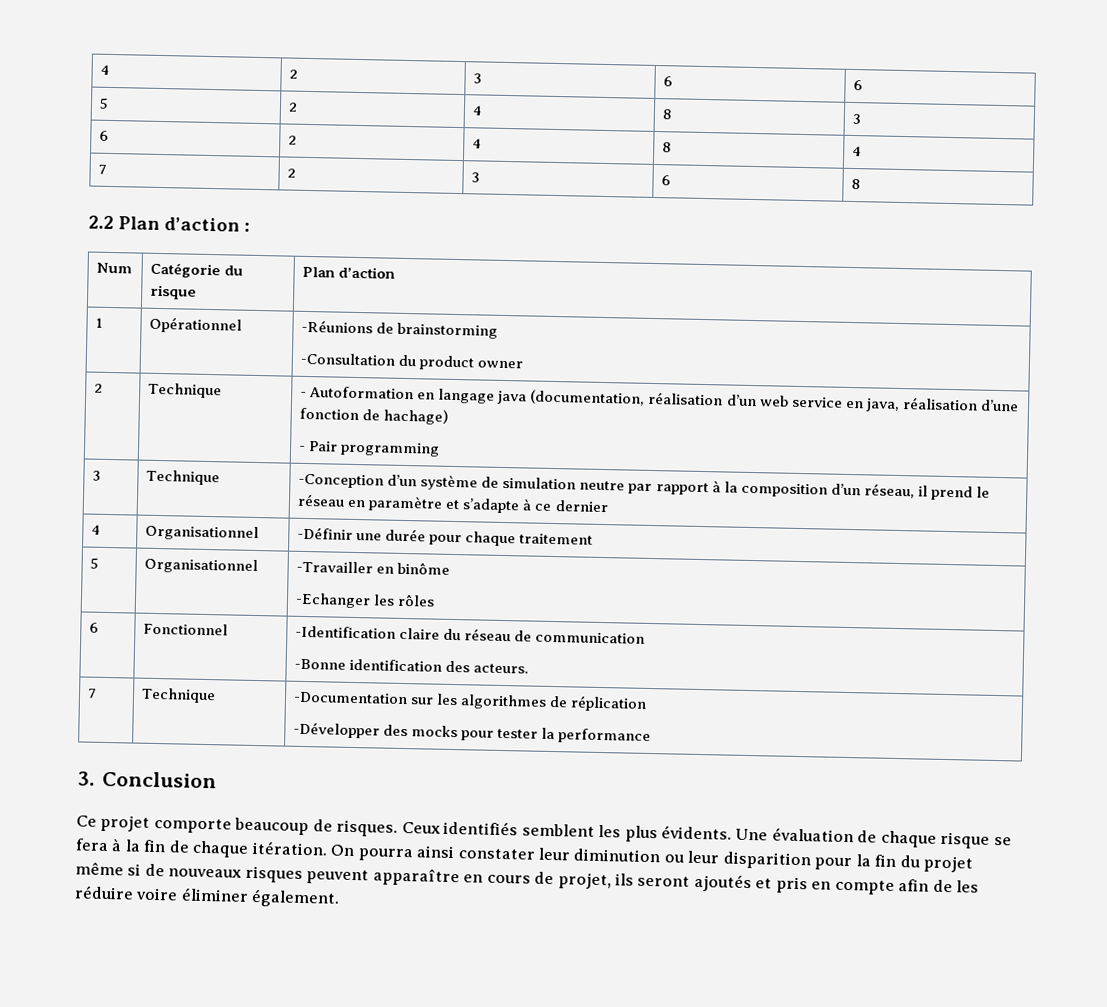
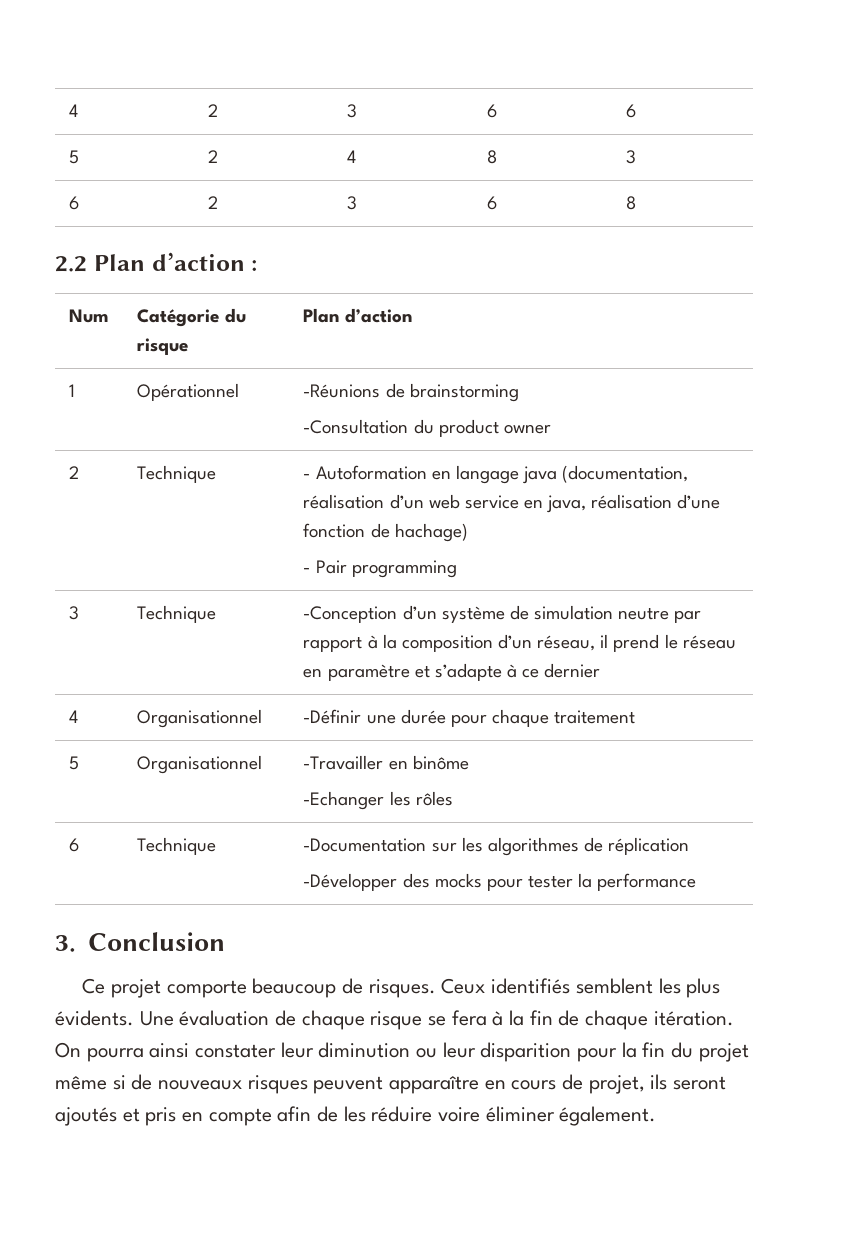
[472,138,483,149] [662,142,673,153] [852,145,863,157] [98,164,108,175] [287,168,297,178] | 4 | 8 | 4 // 7 | 2 -> (219, 202) none
[143,622,229,636] [295,625,646,644] [294,658,530,674] [87,688,98,699] | Fonctionnel | -Identification claire du réseau de communication // -Bonne identification des acteurs. // 7 -> (80, 845) none

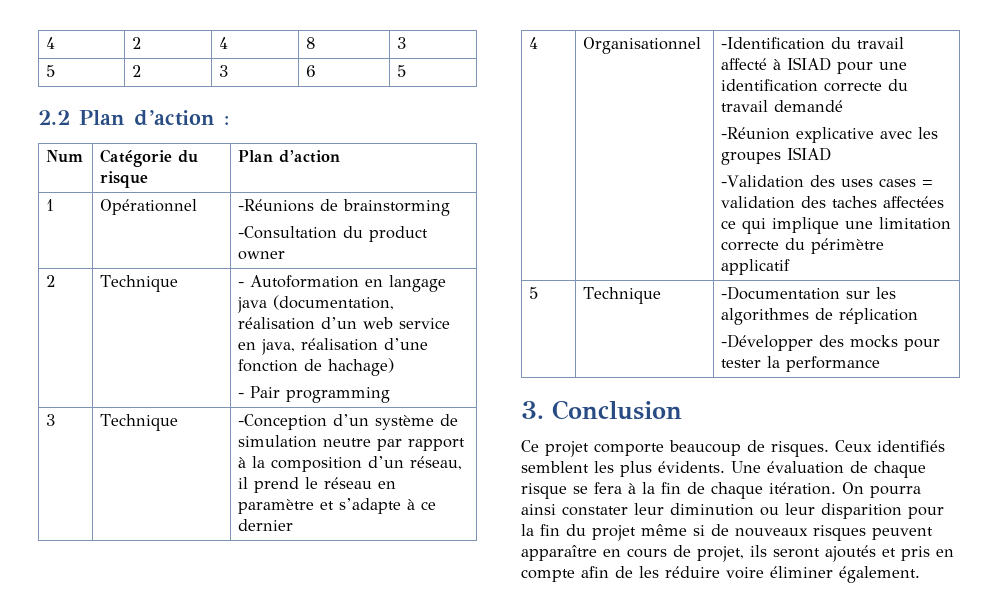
[347,104,358,118] [487,104,498,118] [626,104,637,118] [69,150,80,164] [208,150,219,163] | 3 | 6 | 6 // 5 | 2 -> (142, 43) none
[69,196,80,210] [208,196,219,209] [347,196,358,210] [487,196,498,210] [626,196,637,210] 6 | 2 | 3 | 6 | 8 -> [46,65,56,77] [132,65,142,77] [219,65,229,77] [306,65,317,77] [397,65,407,77] 5 | 2 | 3 | 6 | 5
[303,709,636,727] [69,756,80,770] [137,755,263,774] [303,755,469,770] [303,791,453,810] [69,838,80,852] -Définir une durée pour chaque traitement // 5 | Organisationnel | -Travailler en binôme // -Echanger les rôles // 6 -> [721,37,905,50] [721,57,908,74] [721,79,909,92] [721,100,844,112] [721,127,939,143] [721,147,832,165] [721,175,934,188] [721,196,945,209] [721,217,952,234] [721,238,885,254] [721,259,791,275] [529,287,539,299] -Identification du travail affecté à ISIAD pour une identification correcte du travail demandé // -Réunion explicative avec les groupes ISIAD // -Validation des uses cases = validation des taches affectées ce qui implique une limitation correcte du périmètre applicatif // 5

